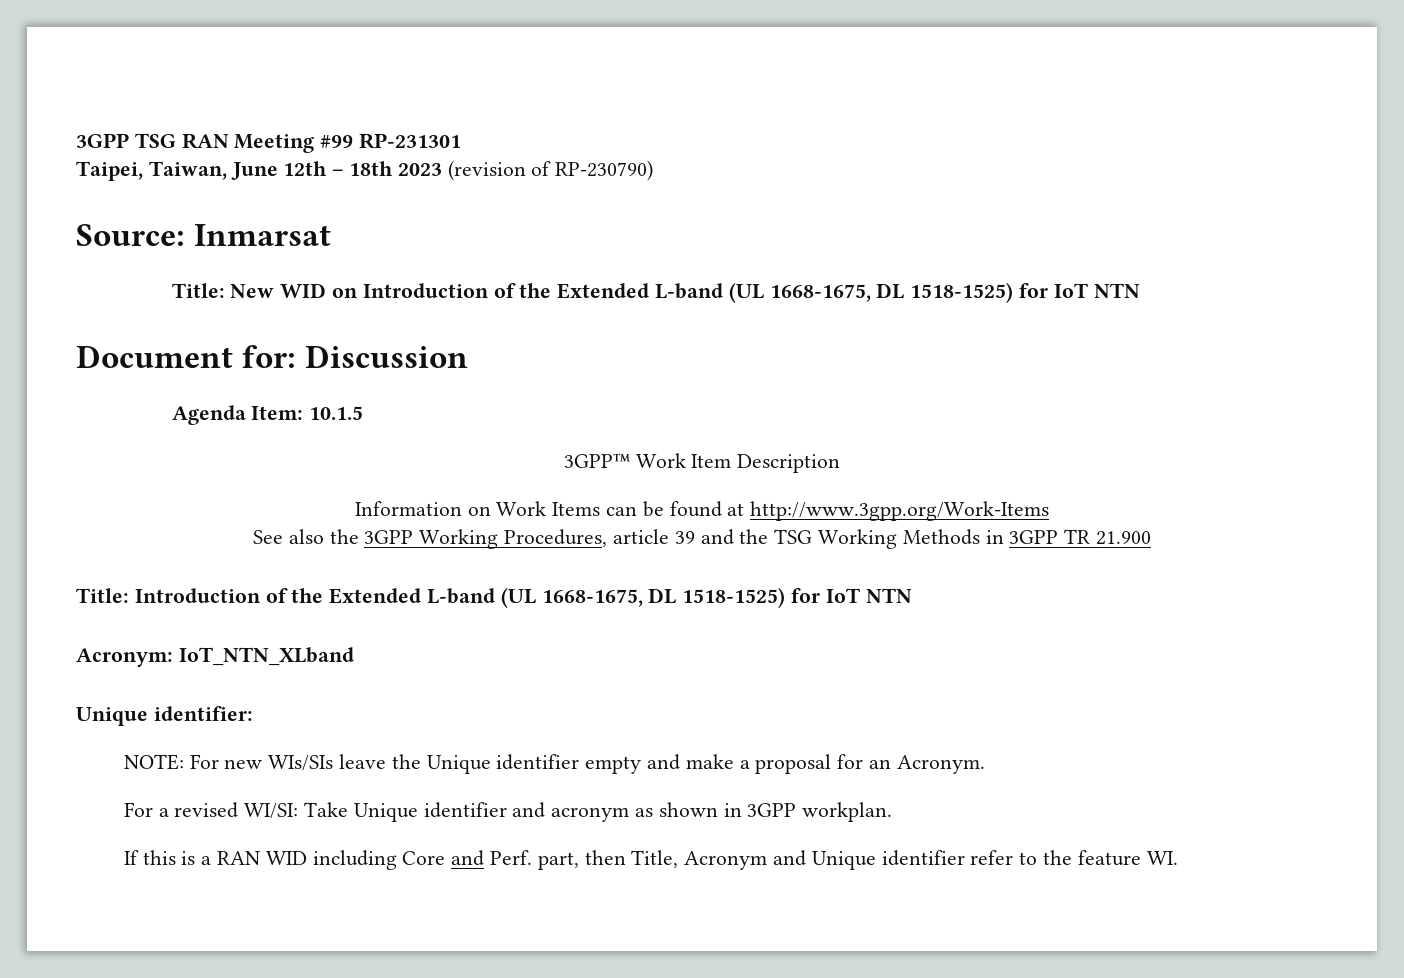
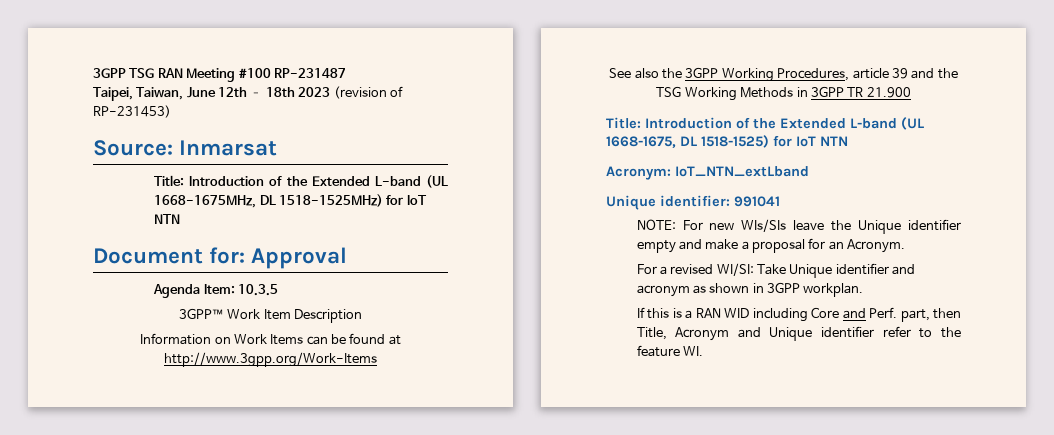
[320,133,462,149] #99 RP-231301 -> [238,68,346,78] #100 RP-231487
[555,160,654,181] RP-230790) -> [93,105,171,118] RP-231453)
[230,282,1014,303] New WID on Introduction of the Extended L-band (UL 1668-1675, DL 1518-1525) -> [189,175,448,188] [154,194,383,208] Introduction of the Extended L-band (UL 1668-1675MHz, DL 1518-1525MHz)
[305,345,469,368] Discussion -> [251,247,348,269] Approval
[309,406,364,420] 10.1.5 -> [237,284,278,296] 10.3.5
[178,647,354,666] IoT_NTN_XLband -> [675,166,809,177] IoT_NTN_extLband
(253, 713) none -> [734,196,780,207] 991041

